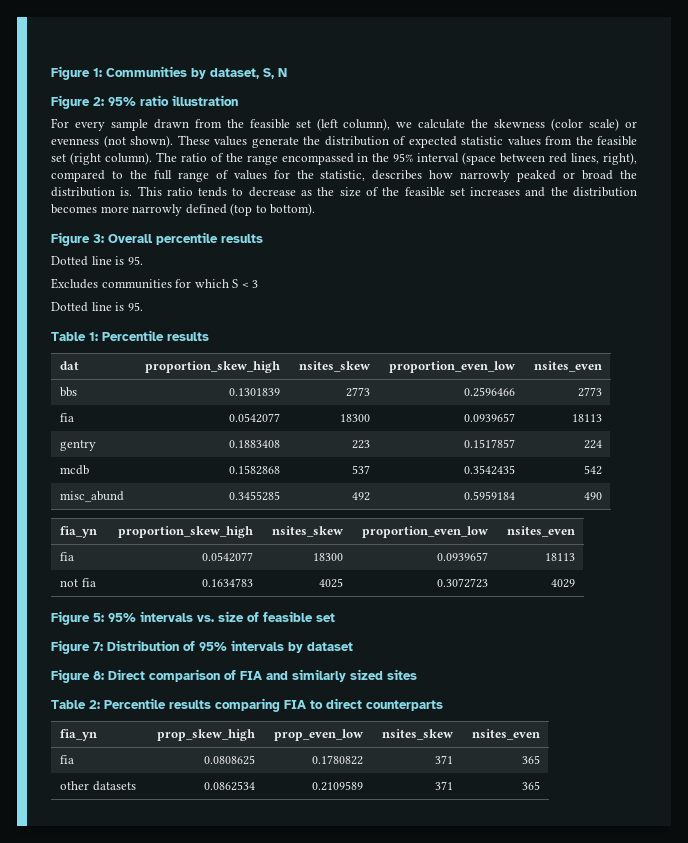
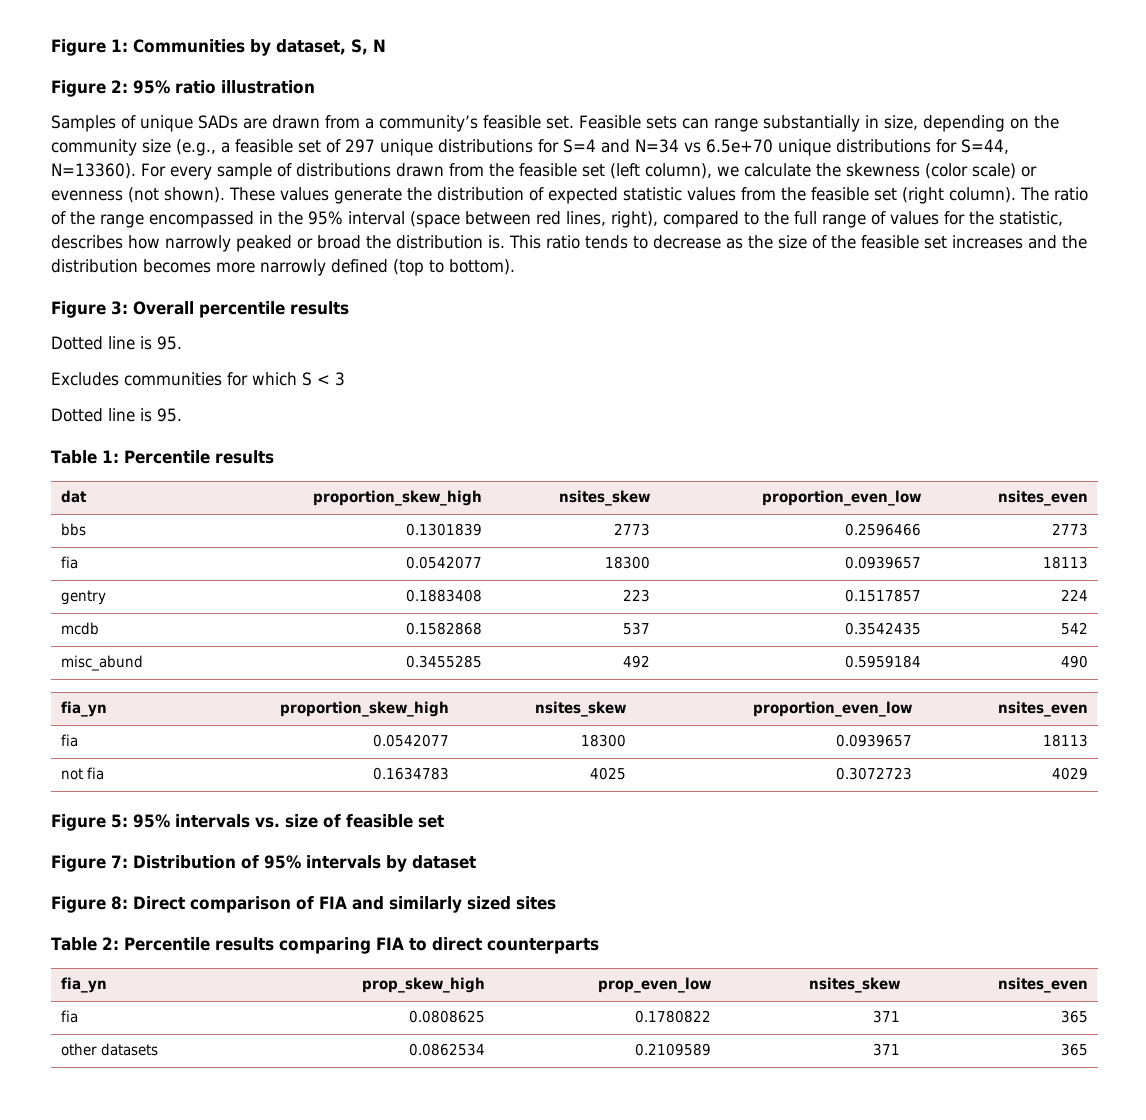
(238, 100) none -> [51,115,1059,132] [51,139,1009,156] [51,163,136,179] Samples of unique SADs are drawn from a community’s feasible set. Feasible sets can range substantially in size, depending on the community size (e.g., a feasible set of 297 unique distributions for S=4 and N=34 vs 6.5e+70 unique distributions for S=44, N=13360).
(148, 125) none -> [277,163,391,177] of distributions

